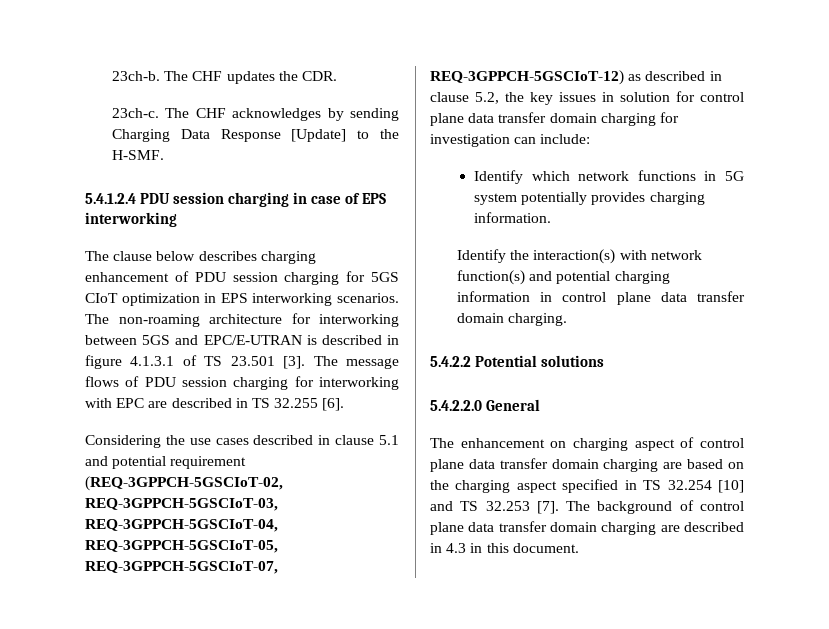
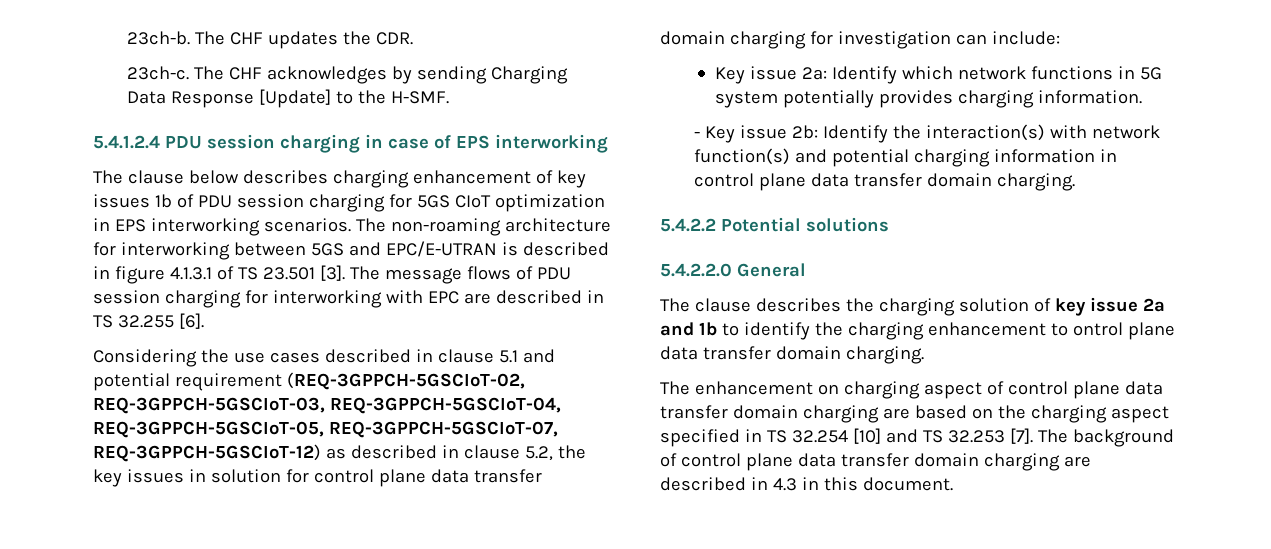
(189, 276) none -> [556,170,586,188] [93,194,194,208] key issues 1b of
(591, 139) none -> [714,66,827,84] Key issue 2a:
(552, 217) none -> [694,125,819,143] - Key issue 2b:
(541, 405) none -> [660,297,1165,316] [660,322,1175,340] [660,346,924,364] // The clause describes the charging solution of key issue 2a and 1b to identify the charging enhancement to ontrol plane data transfer domain charging.

